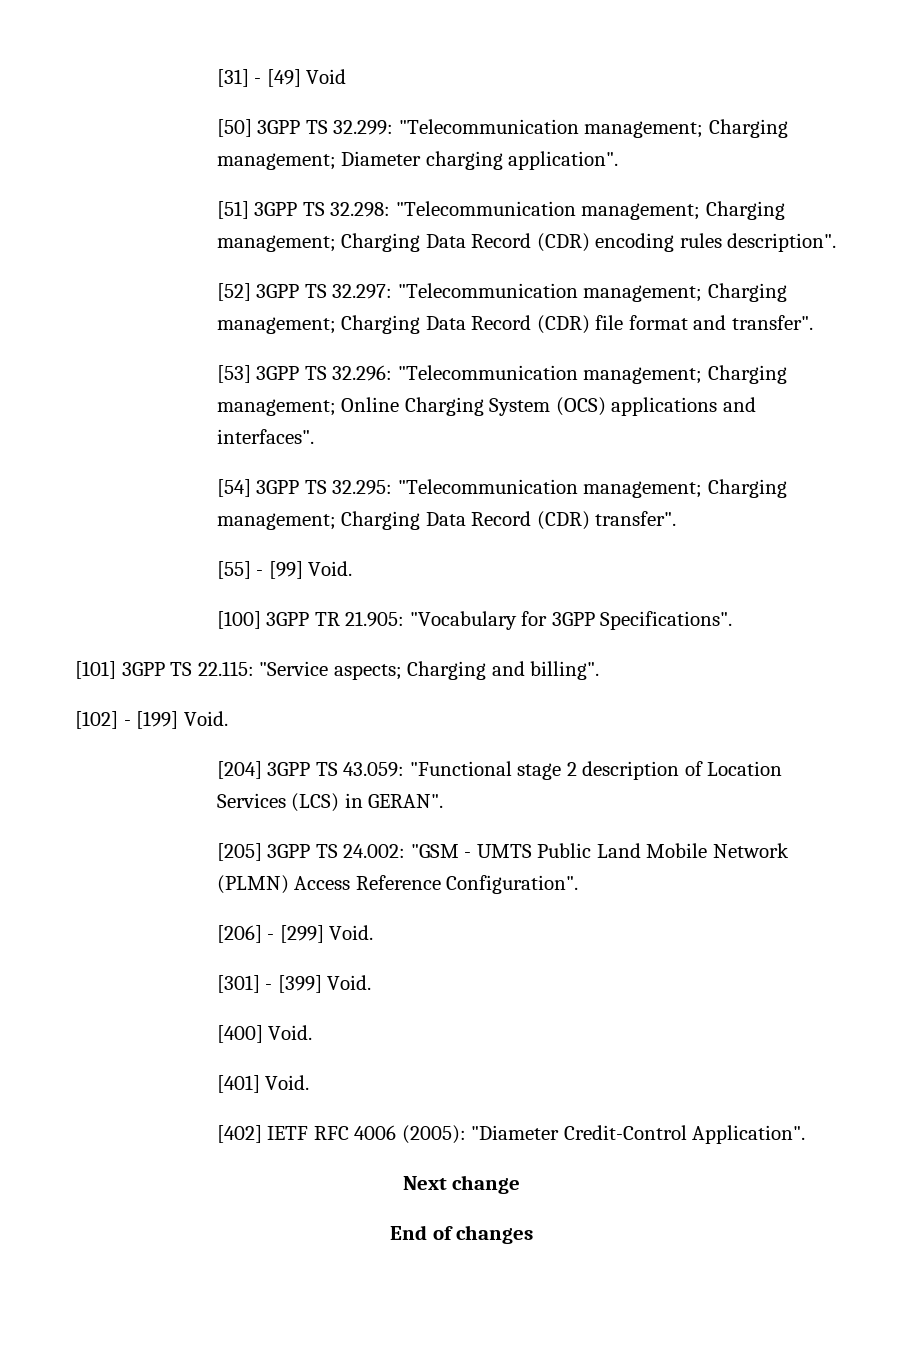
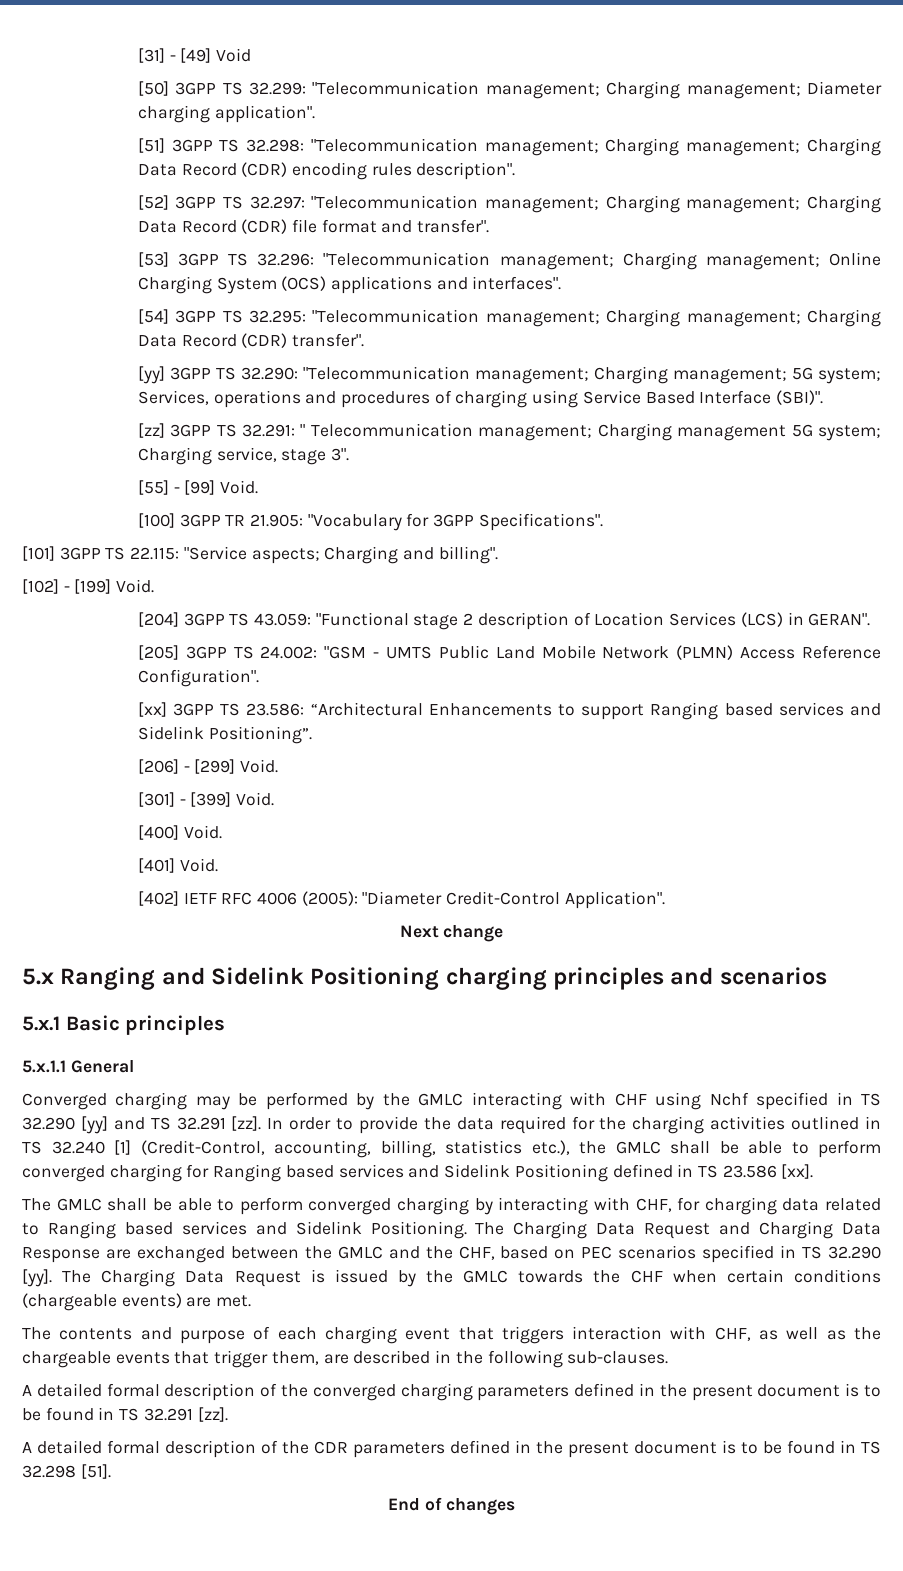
(677, 518) none -> [137,366,881,384] [137,390,824,408] [137,423,882,441] [137,447,349,465] // [yy] 3GPP TS 32.290: "Telecommunication management; Charging management; 5G system; Services, operations and procedures of charging using Service Based Interface (SBI)". // [zz] 3GPP TS 32.291: " Telecommunication management; Charging management 5G system; Charging service, stage 3".
(579, 884) none -> [137,702,881,720] [137,726,312,744] // [xx] 3GPP TS 23.586: “Architectural Enhancements to support Ranging based services and Sidelink Positioning”.
(521, 1184) none -> [22,967,827,990] [22,1015,226,1035] [22,1060,134,1073] [22,1092,882,1110] [22,1116,882,1134] [22,1140,881,1158] [22,1164,814,1182] [22,1197,881,1215] [22,1221,881,1239] [22,1245,881,1263] [22,1269,881,1287] [22,1293,252,1311] [22,1326,881,1344] [22,1350,669,1368] [22,1383,881,1401] [22,1407,228,1422] [22,1440,881,1458] [22,1464,111,1479] // 5.x Ranging and Sidelink Positioning charging principles and scenarios // 5.x.1 Basic principles // 5.x.1.1 General // Converged charging may be performed by the GMLC interacting with CHF using Nchf specified in TS 32.290 [yy] and TS 32.291 [zz]. In order to provide the data required for the charging activities outlined in TS 32.240 [1] (Credit-Control, accounting, billing, statistics etc.), the GMLC shall be able to perform converged charging for Ranging based services and Sidelink Positioning defined in TS 23.586 [xx]. // The GMLC shall be able to perform converged charging by interacting with CHF, for charging data related to Ranging based services and Sidelink Positioning. The Charging Data Request and Charging Data Response are exchanged between the GMLC and the CHF, based on PEC scenarios specified in TS 32.290 [yy]. The Charging Data Request is issued by the GMLC towards the CHF when certain conditions (chargeable events) are met. // The contents and purpose of each charging event that triggers interaction with CHF, as well as the chargeable events that trigger them, are described in the following sub-clauses. // A detailed formal description of the converged charging parameters defined in the present document is to be found in TS 32.291 [zz]. // A detailed formal description of the CDR parameters defined in the present document is to be found in TS 32.298 [51].

